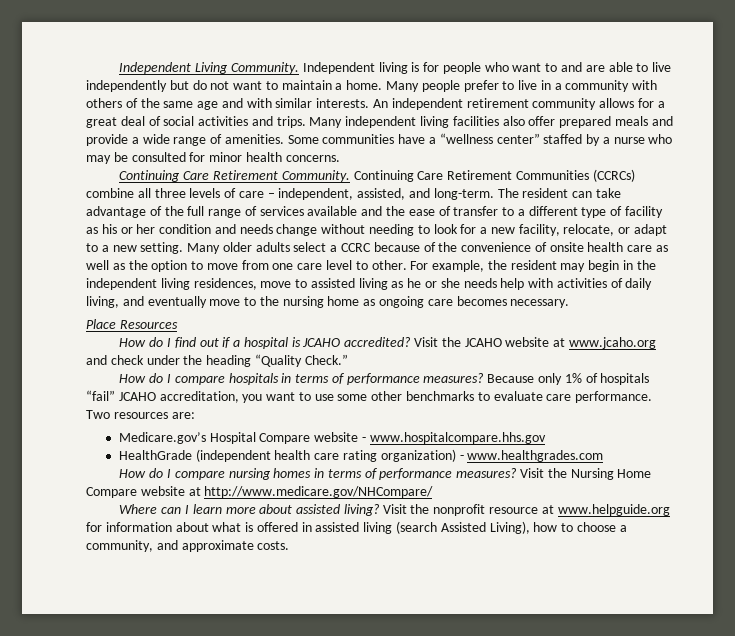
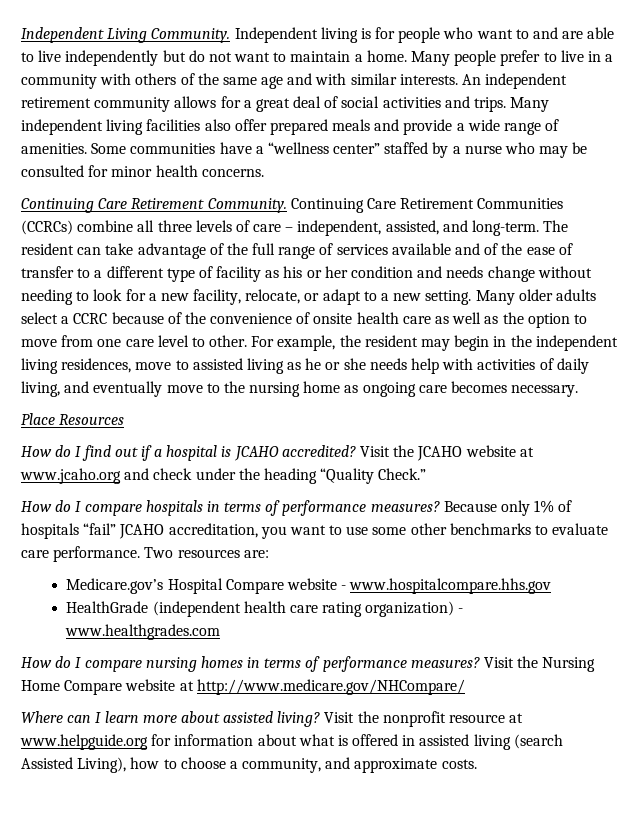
(383, 211) none -> [484,243,499,255] of

